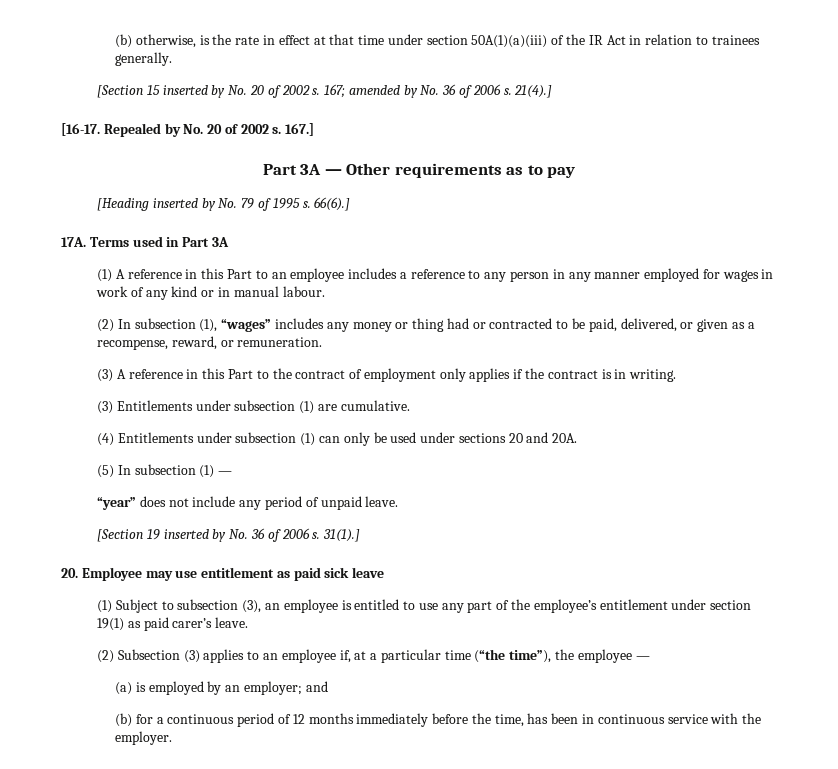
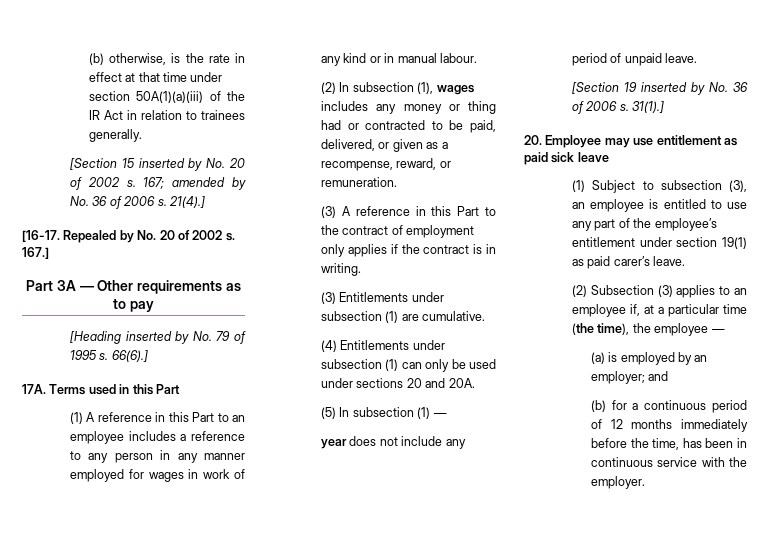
[182,237,229,247] Part 3A -> [132,384,180,395] this Part
[221,319,272,332] “wages” -> [436,85,474,95] wages
[97,497,137,510] “year” -> [321,439,348,449] year
[474,649,552,663] (“the time”), -> [572,323,630,335] (the time),

